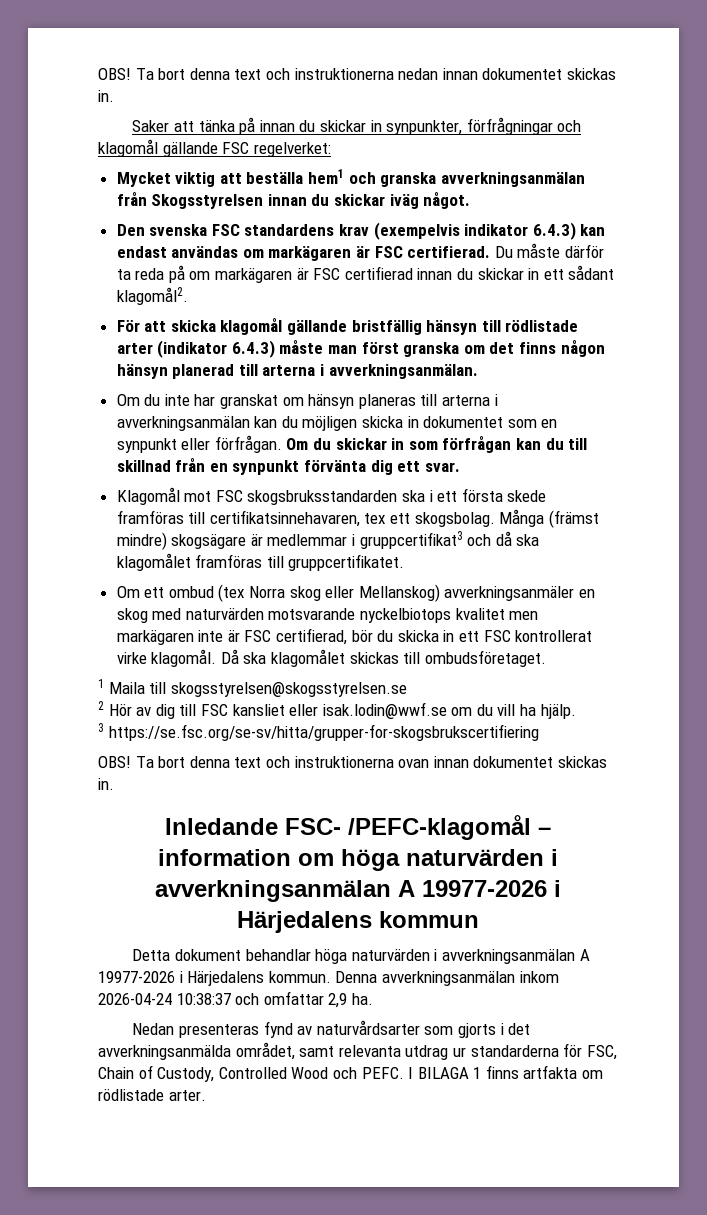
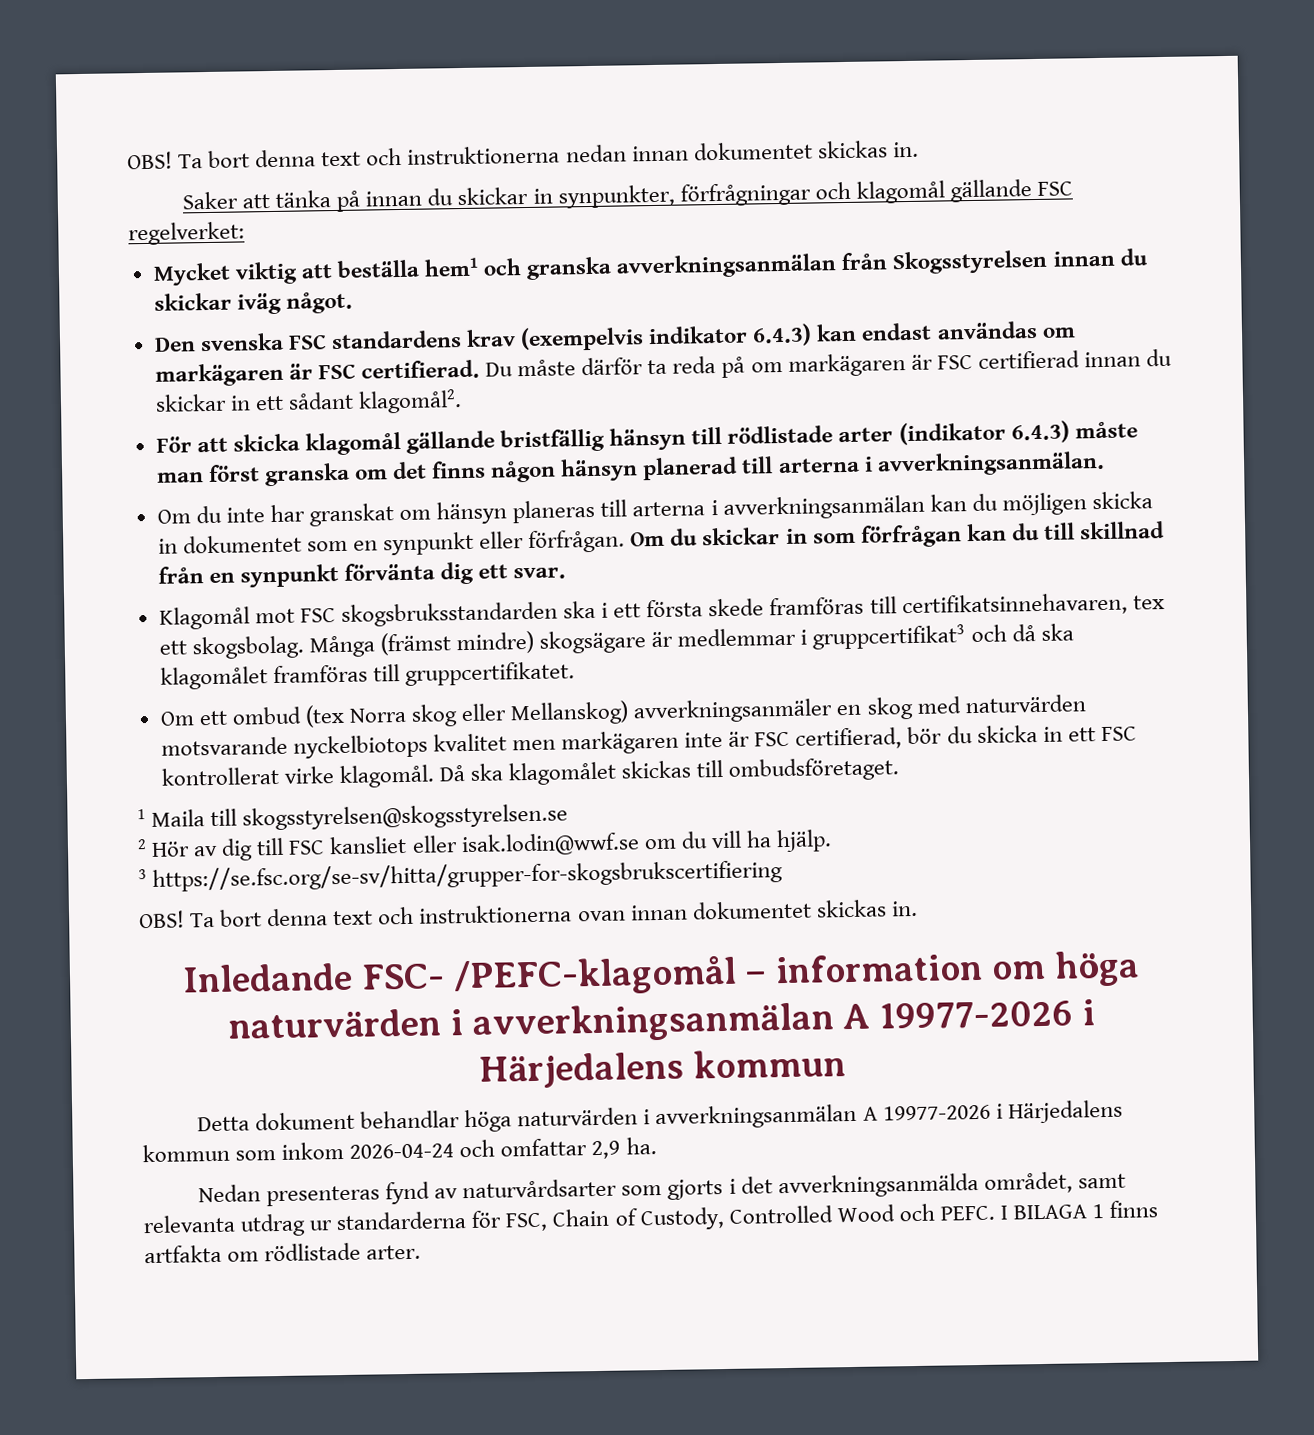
[268,971,515,986] kommun. Denna avverkningsanmälan -> [142,1143,277,1163] kommun som
[176,993,231,1005] 10:38:37 -> (455, 1151) none

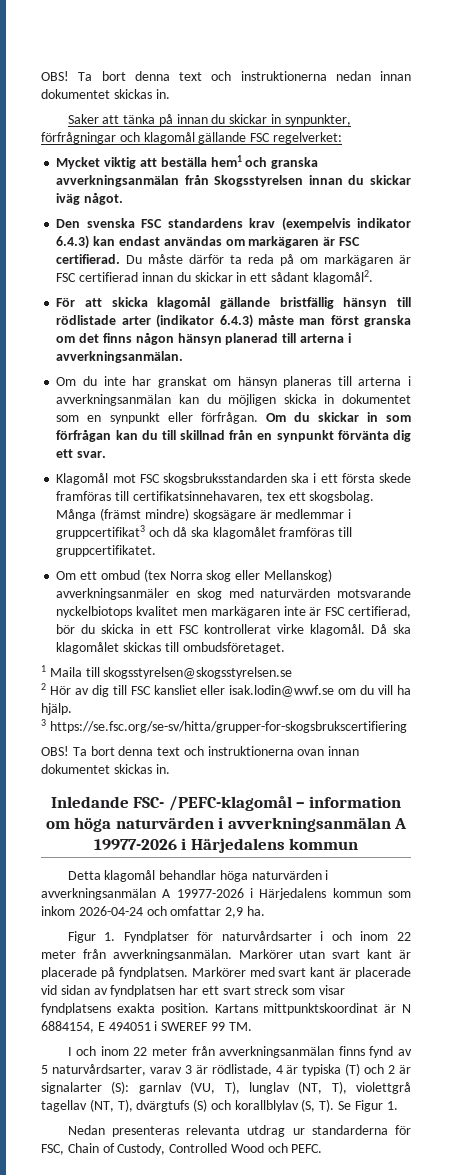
[255,1111,356,1131] dokument -> [104,870,156,882] klagomål
[198,1171,1126,1207] Nedan presenteras fynd av naturvårdsarter som gjorts i det avverkningsanmälda området, samt -> [67,931,412,943] [41,949,411,961] [41,967,411,979] [41,985,346,997] [41,1003,411,1015] [41,1021,252,1033] [67,1046,412,1058] [41,1063,412,1076] [41,1081,411,1094] [41,1099,398,1112] [67,1125,179,1137] Figur 1. Fyndplatser för naturvårdsarter i och inom 22 meter från avverkningsanmälan. Markörer utan svart kant är placerade på fyndplatsen. Markörer med svart kant är placerade vid sidan av fyndplatsen har ett svart streck som visar fyndplatsens exakta position. Kartans mittpunktskoordinat är N 6884154, E 494051 i SWEREF 99 TM. // I och inom 22 meter från avverkningsanmälan finns fynd av 5 naturvårdsarter, varav 3 är rödlistade, 4 är typiska (T) och 2 är signalarter (S): garnlav (VU, T), lunglav (NT, T), violettgrå tagellav (NT, T), dvärgtufs (S) och korallblylav (S, T). Se Figur 1. // Nedan presenteras
[999,1200,1159,1220] [144,1242,422,1264] I BILAGA 1 finns artfakta om rödlistade arter. -> (323, 1148) none

